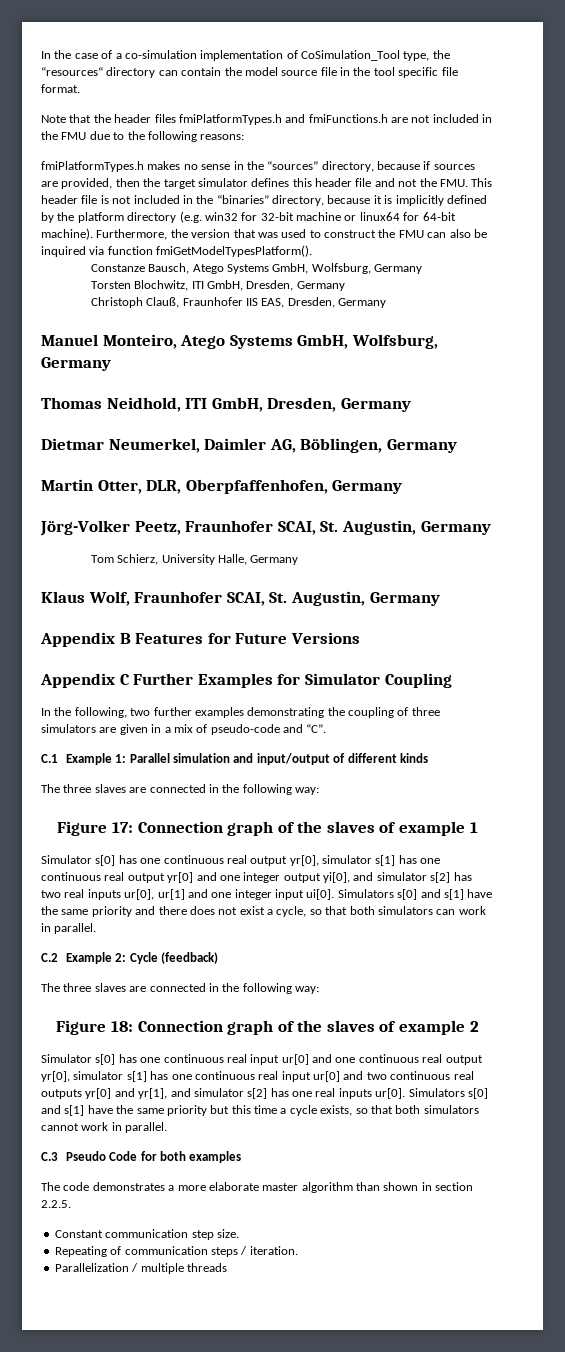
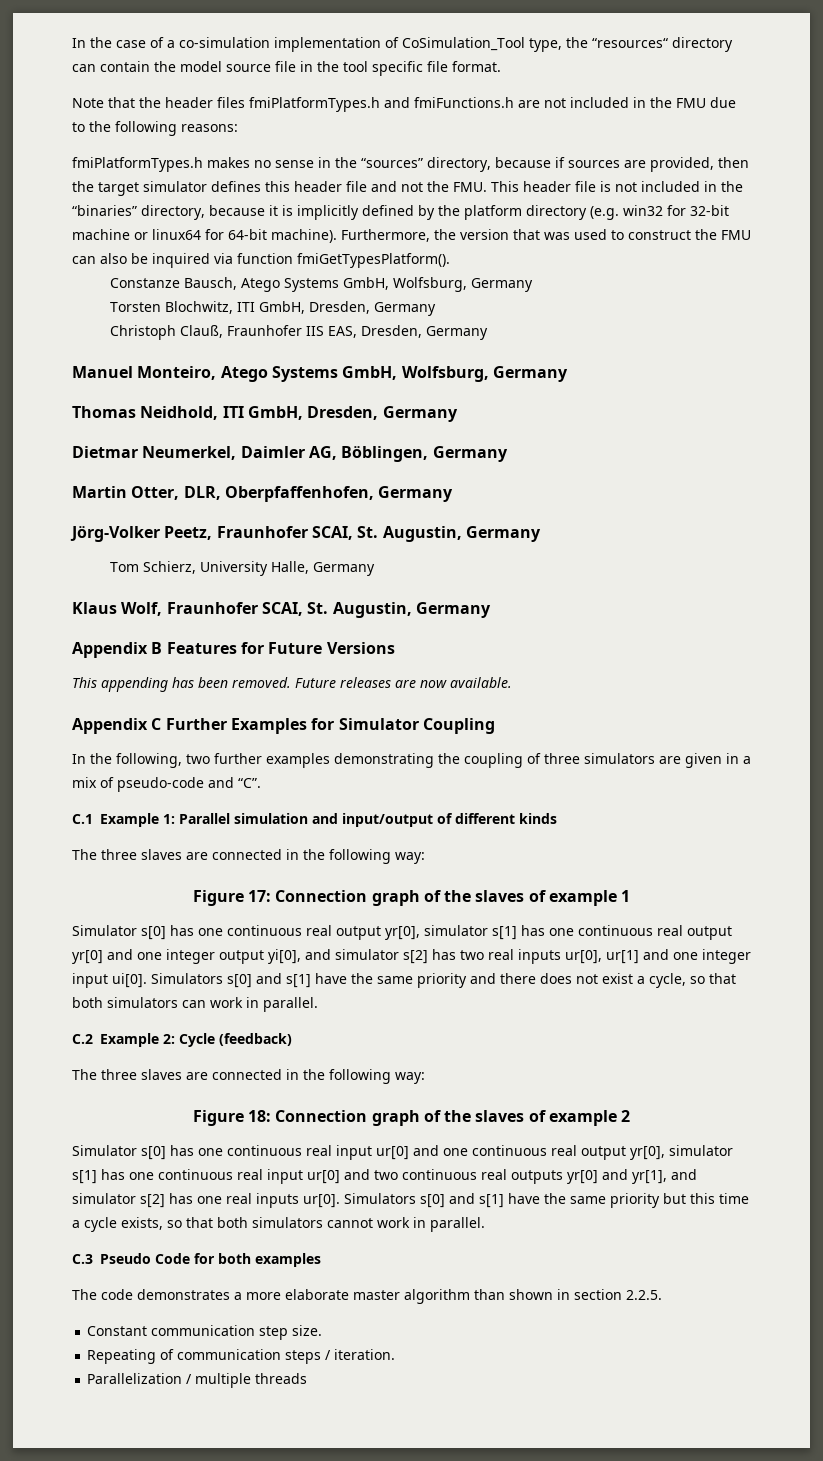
[156,245,313,257] fmiGetModelTypesPlatform(). -> [297,253,450,268] fmiGetTypesPlatform().
(360, 638) none -> [72,677,512,692] // This appending has been removed. Future releases are now available.

